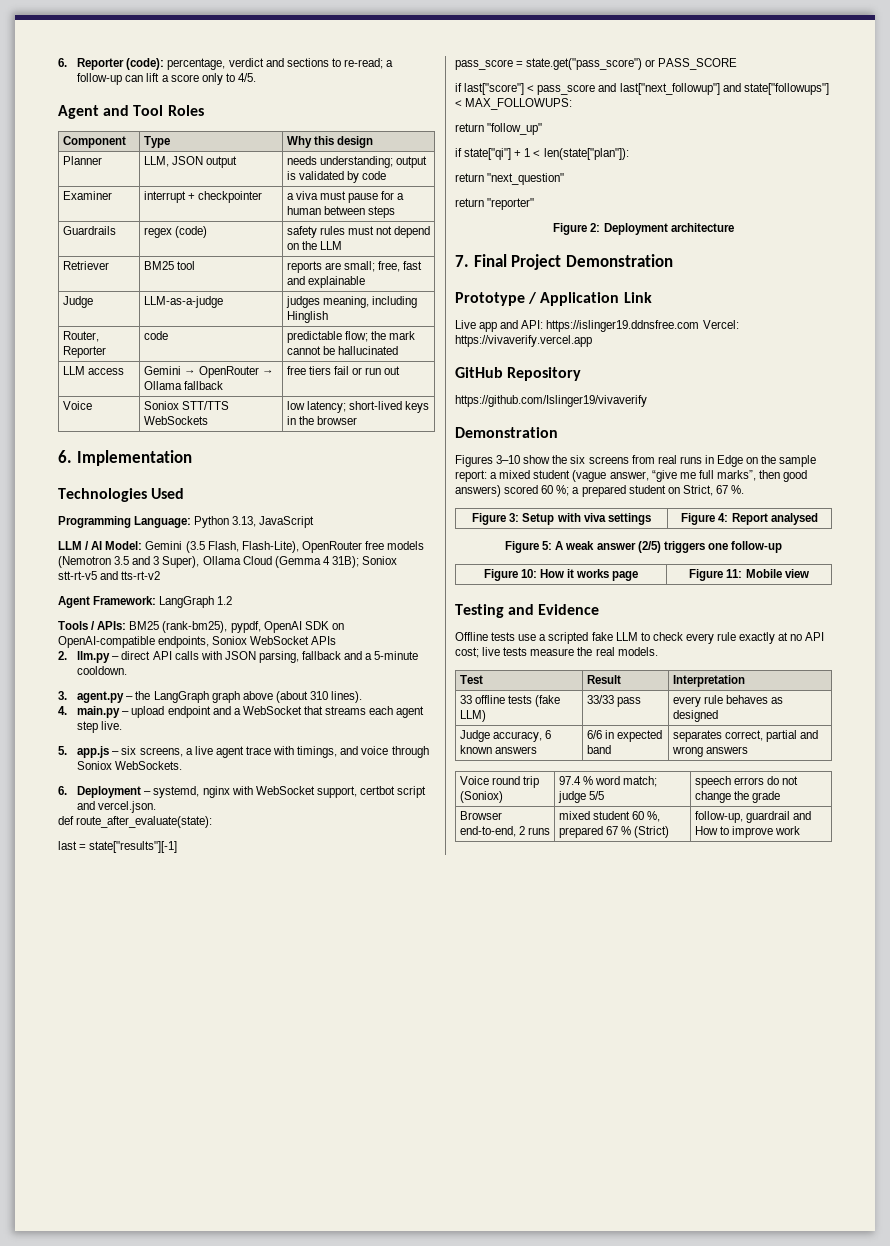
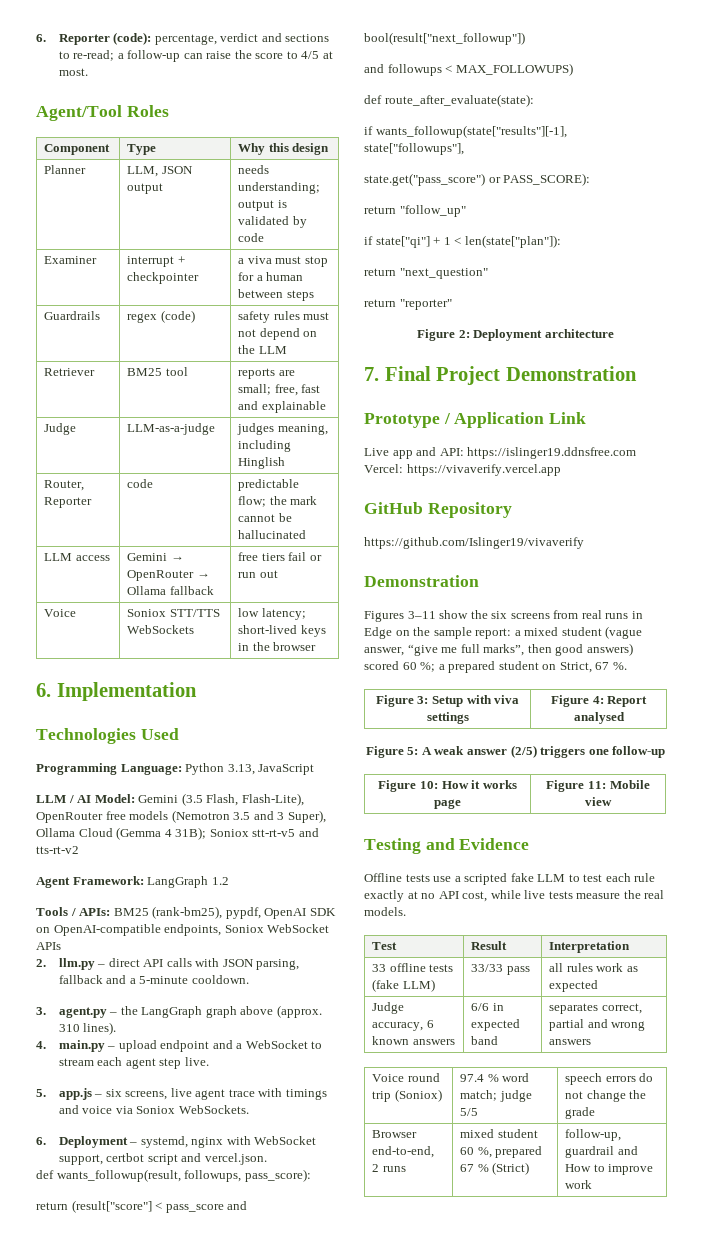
[146,73,257,85] [58,105,164,119] lift a score only to 4/5. // Agent and Tool -> [206,50,333,59] [58,68,88,76] [36,105,122,121] raise the score to 4/5 at most. // Agent/Tool
[347,193,378,203] pause -> [304,256,328,267] stop
[275,691,308,703] (about -> [276,1005,322,1018] (approx.
[304,706,367,715] that streams -> [311,1041,323,1049] [58,1058,94,1066] to stream
[185,748,193,755] a -> (168, 1095) none
[297,746,338,758] timings, -> [285,1089,327,1100] timings
[391,746,429,758] through -> [115,1106,133,1114] via
[76,816,213,828] [58,841,178,853] [455,58,738,70] [455,83,829,95] [455,98,573,110] route_after_evaluate(state): // last = state["results"][-1] // pass_score = state.get("pass_score") or PASS_SCORE // if last["score"] < pass_score and last["next_followup"] and state["followups"] < MAX_FOLLOWUPS: -> [56,1169,311,1182] [36,1200,248,1213] [364,32,525,45] [364,63,573,76] [364,94,534,107] [364,125,567,138] [364,143,464,155] [364,173,591,186] wants_followup(result, followups, pass_score): // return (result["score"] < pass_score and bool(result["next_followup"]) // and followups < MAX_FOLLOWUPS) // def route_after_evaluate(state): // if wants_followup(state["results"][-1], state["followups"], // state.get("pass_score") or PASS_SCORE):
[496,455,521,464] 3–10 -> [407,611,436,619] 3–11
[652,632,714,644] check every -> [583,873,631,882] test each
[455,647,479,658] cost; -> [462,890,521,902] cost, while
[672,695,783,707] [672,710,718,722] every rule behaves as designed -> [549,963,638,972] [549,980,599,992] all rules work as expected

